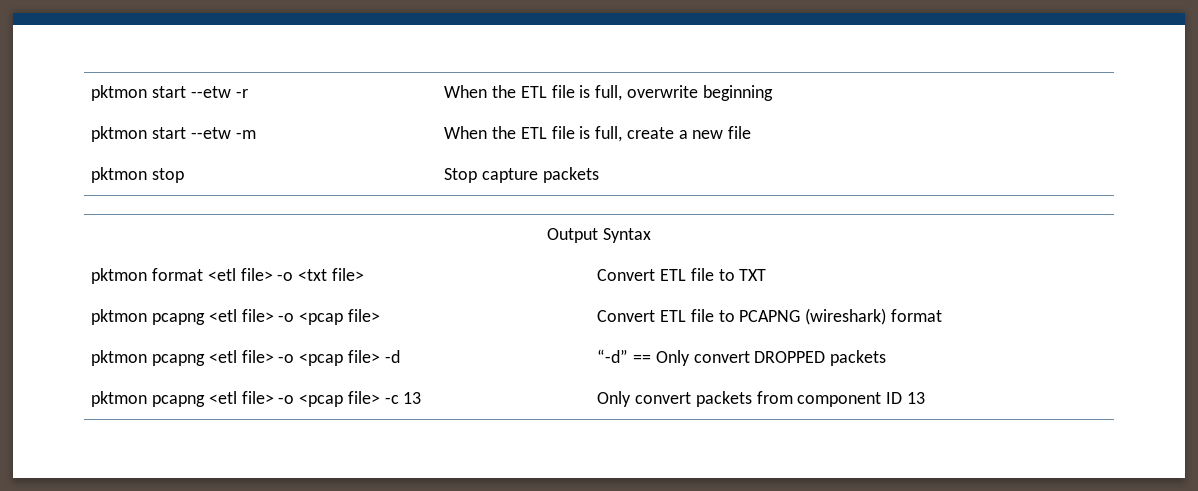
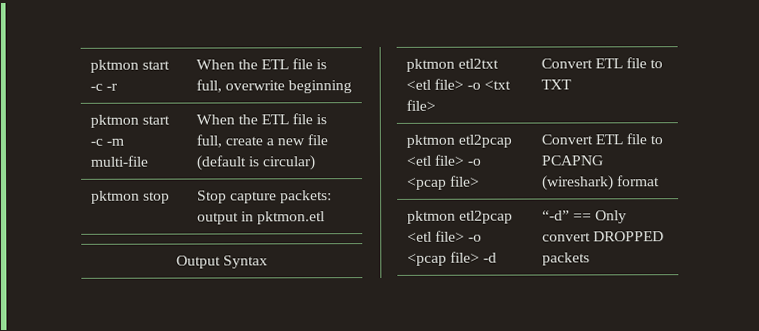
[91,85,231,101] pktmon start --etw -> [89,59,170,73] [89,83,103,91] pktmon start -c
[190,127,231,139] --etw -> [89,138,103,146] -c
(256, 134) none -> [89,155,149,167] multi-file
(751, 132) none -> [195,155,317,171] (default is circular)
[542,167,599,183] packets -> [280,190,333,204] [196,211,326,225] packets: output in pktmon.etl
[152,268,204,281] format -> [457,58,499,69] etl2txt
[152,313,206,325] pcapng -> [457,134,512,148] etl2pcap
[152,354,206,366] pcapng -> [458,210,513,224] etl2pcap
[91,391,422,407] [597,391,925,407] // pktmon pcapng <etl file> -o <pcap file> -c 13 | Only convert packets from component ID 13 -> (590, 259) none

